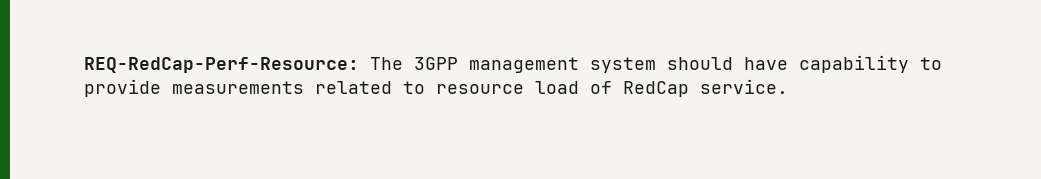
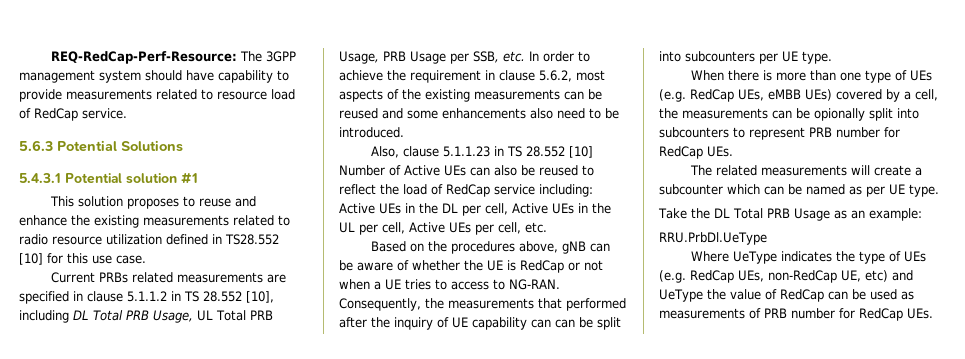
(788, 86) none -> [19,140,183,152] [19,172,198,184] [50,196,257,209] [19,215,290,228] [19,234,279,245] [19,253,146,265] [51,272,287,283] [19,291,274,304] [19,310,273,323] [339,51,590,64] [339,70,605,83] [339,89,602,102] [339,108,619,119] [339,127,404,138] [371,146,594,158] [339,165,594,176] [339,184,593,197] [339,203,611,216] [339,222,547,235] [371,241,611,254] [339,260,603,273] [339,279,560,290] [339,298,626,311] [339,317,621,330] [659,51,832,64] [691,70,933,83] [659,89,938,102] [659,108,919,121] [659,127,900,140] [659,146,733,159] [690,165,923,176] [659,184,939,197] [658,208,922,221] [659,232,767,245] [691,251,927,264] [659,270,913,283] [659,289,914,302] [659,308,933,321] // 5.6.3 Potential Solutions // 5.4.3.1 Potential solution #1 // This solution proposes to reuse and enhance the existing measurements related to radio resource utilization defined in TS28.552 [10] for this use case. // Current PRBs related measurements are specified in clause 5.1.1.2 in TS 28.552 [10], including DL Total PRB Usage, UL Total PRB Usage, PRB Usage per SSB, etc. In order to achieve the requirement in clause 5.6.2, most aspects of the existing measurements can be reused and some enhancements also need to be introduced. // Also, clause 5.1.1.23 in TS 28.552 [10] Number of Active UEs can also be reused to reflect the load of RedCap service including: Active UEs in the DL per cell, Active UEs in the UL per cell, Active UEs per cell, etc. // Based on the procedures above, gNB can be aware of whether the UE is RedCap or not when a UE tries to access to NG-RAN. Consequently, the measurements that performed after the inquiry of UE capability can can be split into subcounters per UE type. // When there is more than one type of UEs (e.g. RedCap UEs, eMBB UEs) covered by a cell, the measurements can be opionally split into subcounters to represent PRB number for RedCap UEs. // The related measurements will create a subcounter which can be named as per UE type. // Take the DL Total PRB Usage as an example: // RRU.PrbDl.UeType // Where UeType indicates the type of UEs (e.g. RedCap UEs, non-RedCap UE, etc) and UeType the value of RedCap can be used as measurements of PRB number for RedCap UEs.

